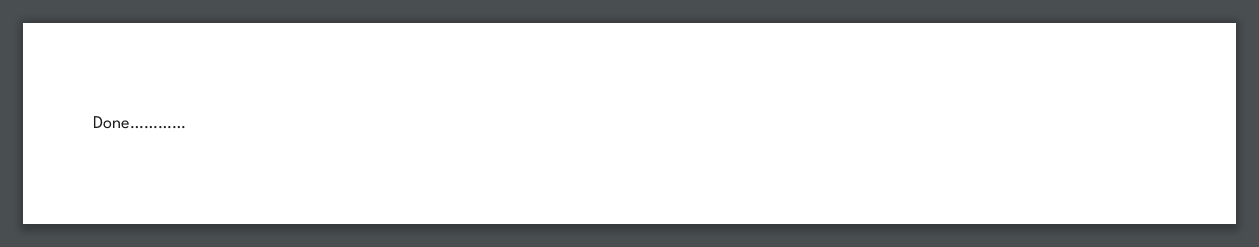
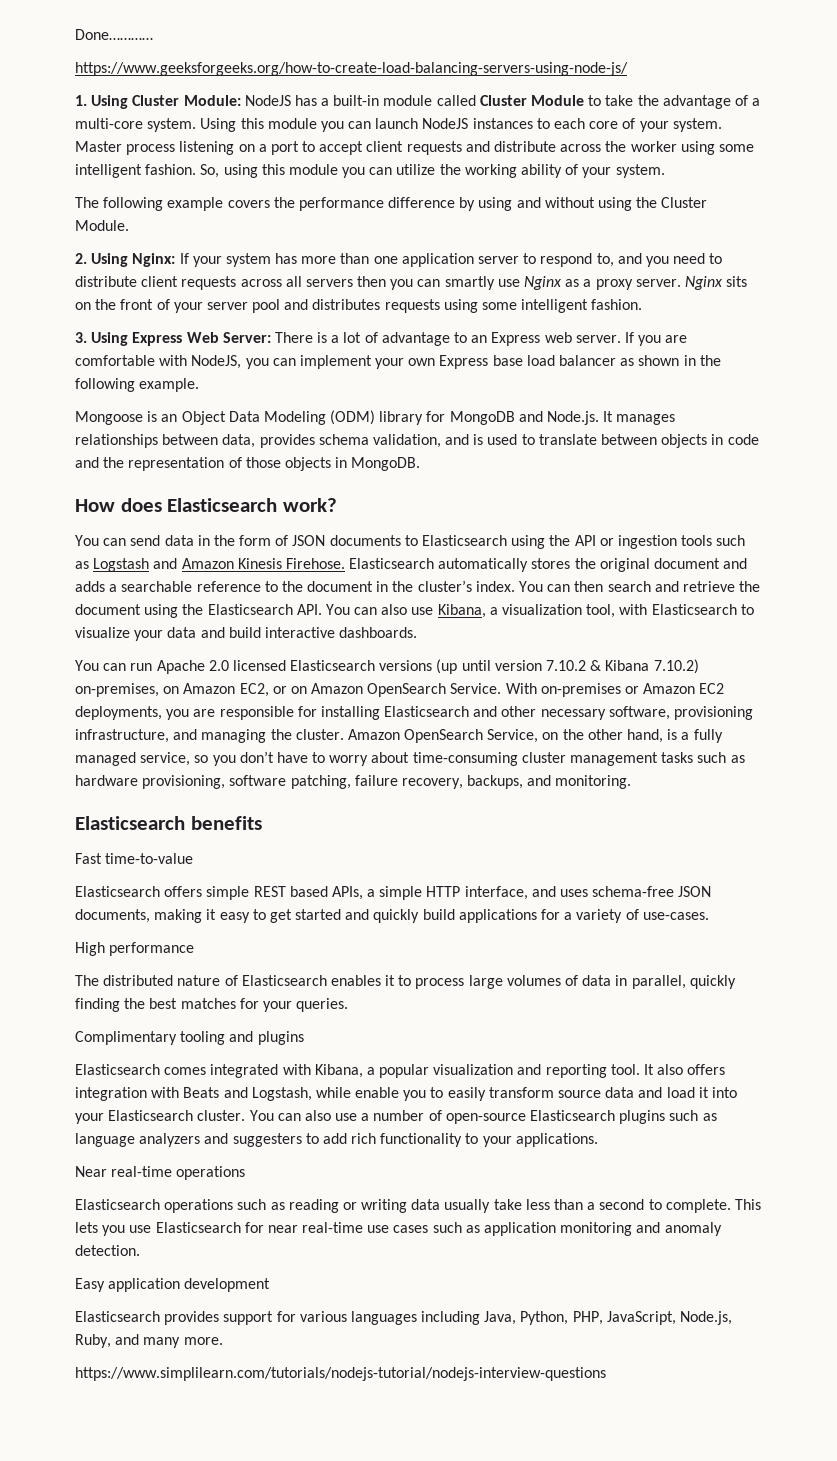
(186, 122) none -> [75,62,628,76] [75,95,761,109] [75,118,722,132] [75,141,754,155] [75,164,665,178] [75,197,708,211] [75,220,129,231] [75,253,723,267] [75,276,748,290] [75,299,643,313] [75,332,688,346] [75,355,721,369] [75,378,200,392] [75,410,676,425] [75,434,759,448] [75,457,421,471] [75,498,338,512] [75,535,746,549] [75,558,748,572] [75,580,761,592] [75,604,754,618] [75,627,418,641] [75,659,699,674] [75,683,725,697] [75,706,754,720] [75,729,723,743] [75,751,745,766] [75,775,632,789] [75,816,262,830] [75,853,194,864] [75,886,712,900] [75,909,709,923] [75,942,195,956] [75,975,736,989] [75,998,349,1012] [75,1031,304,1045] [75,1064,726,1078] [75,1087,737,1101] [75,1110,717,1124] [75,1133,598,1147] [75,1166,246,1180] [75,1199,761,1213] [75,1222,722,1236] [75,1245,140,1256] [75,1278,271,1292] [75,1311,733,1325] [75,1334,223,1348] [75,1367,606,1381] // https://www.geeksforgeeks.org/how-to-create-load-balancing-servers-using-node-js/ // 1. Using Cluster Module: NodeJS has a built-in module called Cluster Module to take the advantage of a multi-core system. Using this module you can launch NodeJS instances to each core of your system. Master process listening on a port to accept client requests and distribute across the worker using some intelligent fashion. So, using this module you can utilize the working ability of your system. // The following example covers the performance difference by using and without using the Cluster Module. // 2. Using Nginx: If your system has more than one application server to respond to, and you need to distribute client requests across all servers then you can smartly use Nginx as a proxy server. Nginx sits on the front of your server pool and distributes requests using some intelligent fashion. // 3. Using Express Web Server: There is a lot of advantage to an Express web server. If you are comfortable with NodeJS, you can implement your own Express base load balancer as shown in the following example. // Mongoose is an Object Data Modeling (ODM) library for MongoDB and Node.js. It manages relationships between data, provides schema validation, and is used to translate between objects in code and the representation of those objects in MongoDB. // How does Elasticsearch work? // You can send data in the form of JSON documents to Elasticsearch using the API or ingestion tools such as Logstash and Amazon Kinesis Firehose. Elasticsearch automatically stores the original document and adds a searchable reference to the document in the cluster’s index. You can then search and retrieve the document using the Elasticsearch API. You can also use Kibana, a visualization tool, with Elasticsearch to visualize your data and build interactive dashboards. // You can run Apache 2.0 licensed Elasticsearch versions (up until version 7.10.2 & Kibana 7.10.2) on-premises, on Amazon EC2, or on Amazon OpenSearch Service. With on-premises or Amazon EC2 deployments, you are responsible for installing Elasticsearch and other necessary software, provisioning infrastructure, and managing the cluster. Amazon OpenSearch Service, on the other hand, is a fully managed service, so you don’t have to worry about time-consuming cluster management tasks such as hardware provisioning, software patching, failure recovery, backups, and monitoring. // Elasticsearch benefits // Fast time-to-value // Elasticsearch offers simple REST based APIs, a simple HTTP interface, and uses schema-free JSON documents, making it easy to get started and quickly build applications for a variety of use-cases. // High performance // The distributed nature of Elasticsearch enables it to process large volumes of data in parallel, quickly finding the best matches for your queries. // Complimentary tooling and plugins // Elasticsearch comes integrated with Kibana, a popular visualization and reporting tool. It also offers integration with Beats and Logstash, while enable you to easily transform source data and load it into your Elasticsearch cluster. You can also use a number of open-source Elasticsearch plugins such as language analyzers and suggesters to add rich functionality to your applications. // Near real-time operations // Elasticsearch operations such as reading or writing data usually take less than a second to complete. This lets you use Elasticsearch for near real-time use cases such as application monitoring and anomaly detection. // Easy application development // Elasticsearch provides support for various languages including Java, Python, PHP, JavaScript, Node.js, Ruby, and many more. // https://www.simplilearn.com/tutorials/nodejs-tutorial/nodejs-interview-questions

